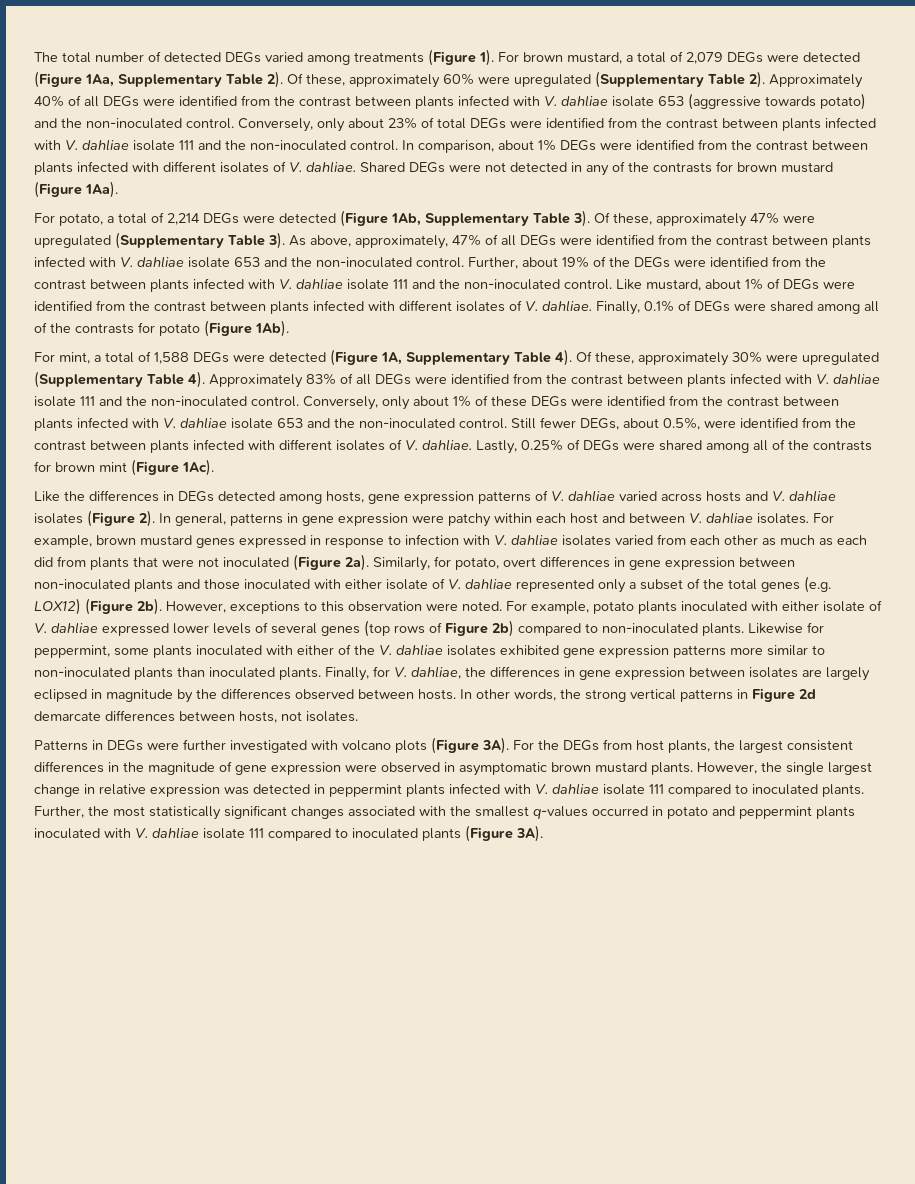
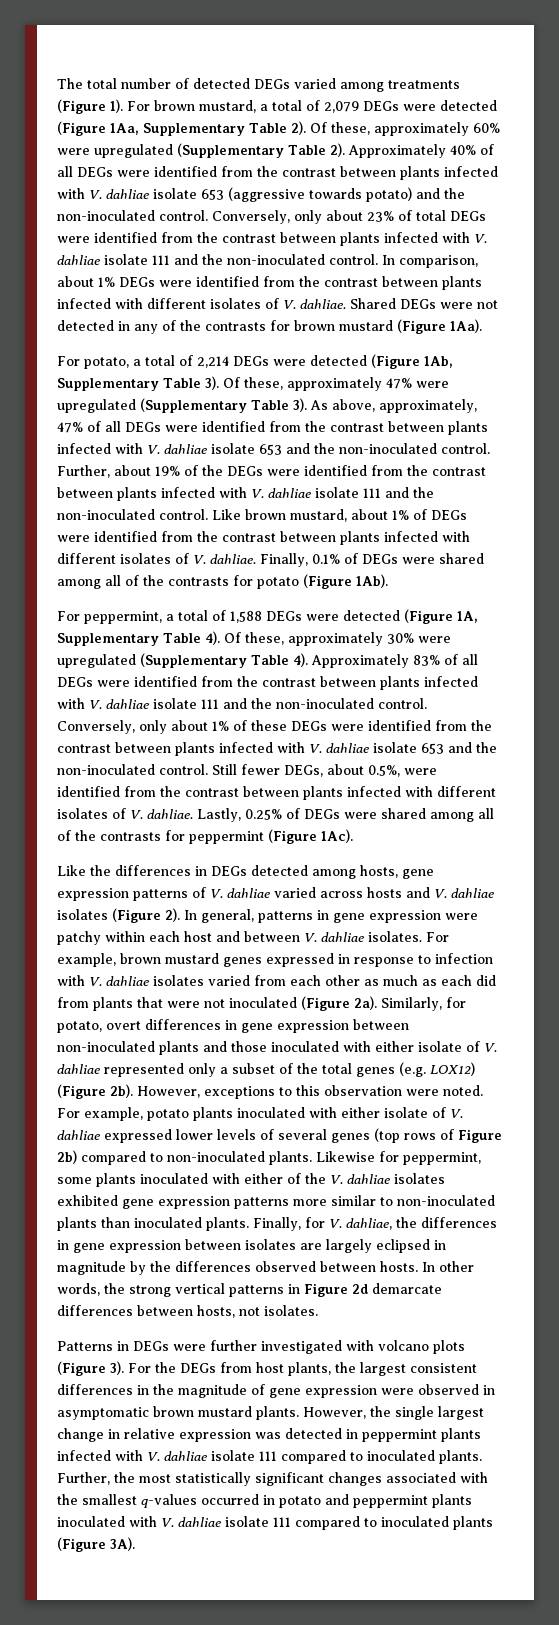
(642, 284) none -> [245,509,286,520] brown
[59,352,90,364] mint, -> [84,611,162,624] peppermint,
[55,462,127,472] brown mint -> [189,831,264,844] peppermint
[482,737,509,754] 3A). -> [110,1361,124,1375] 3).

